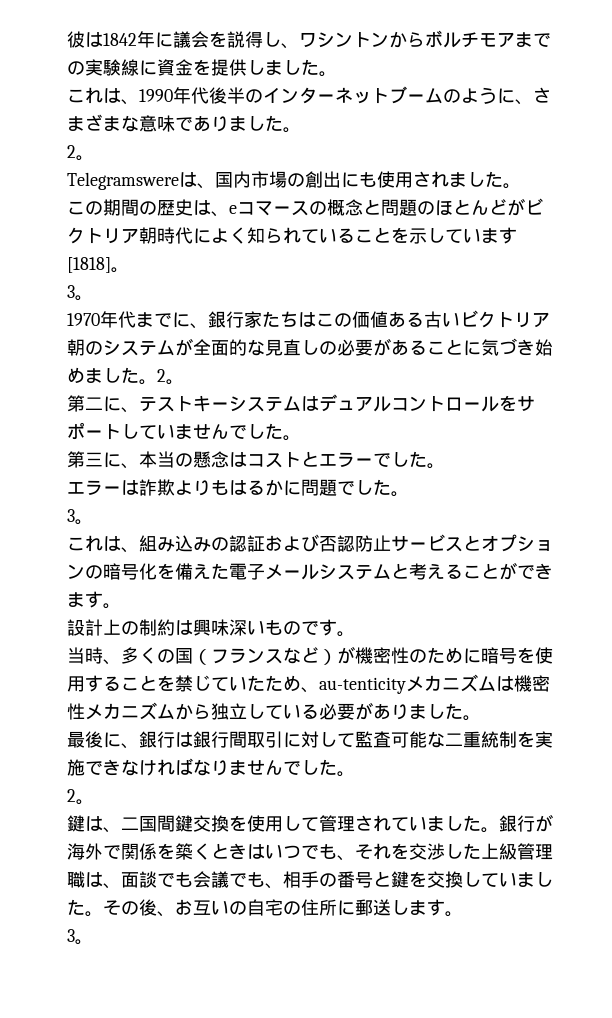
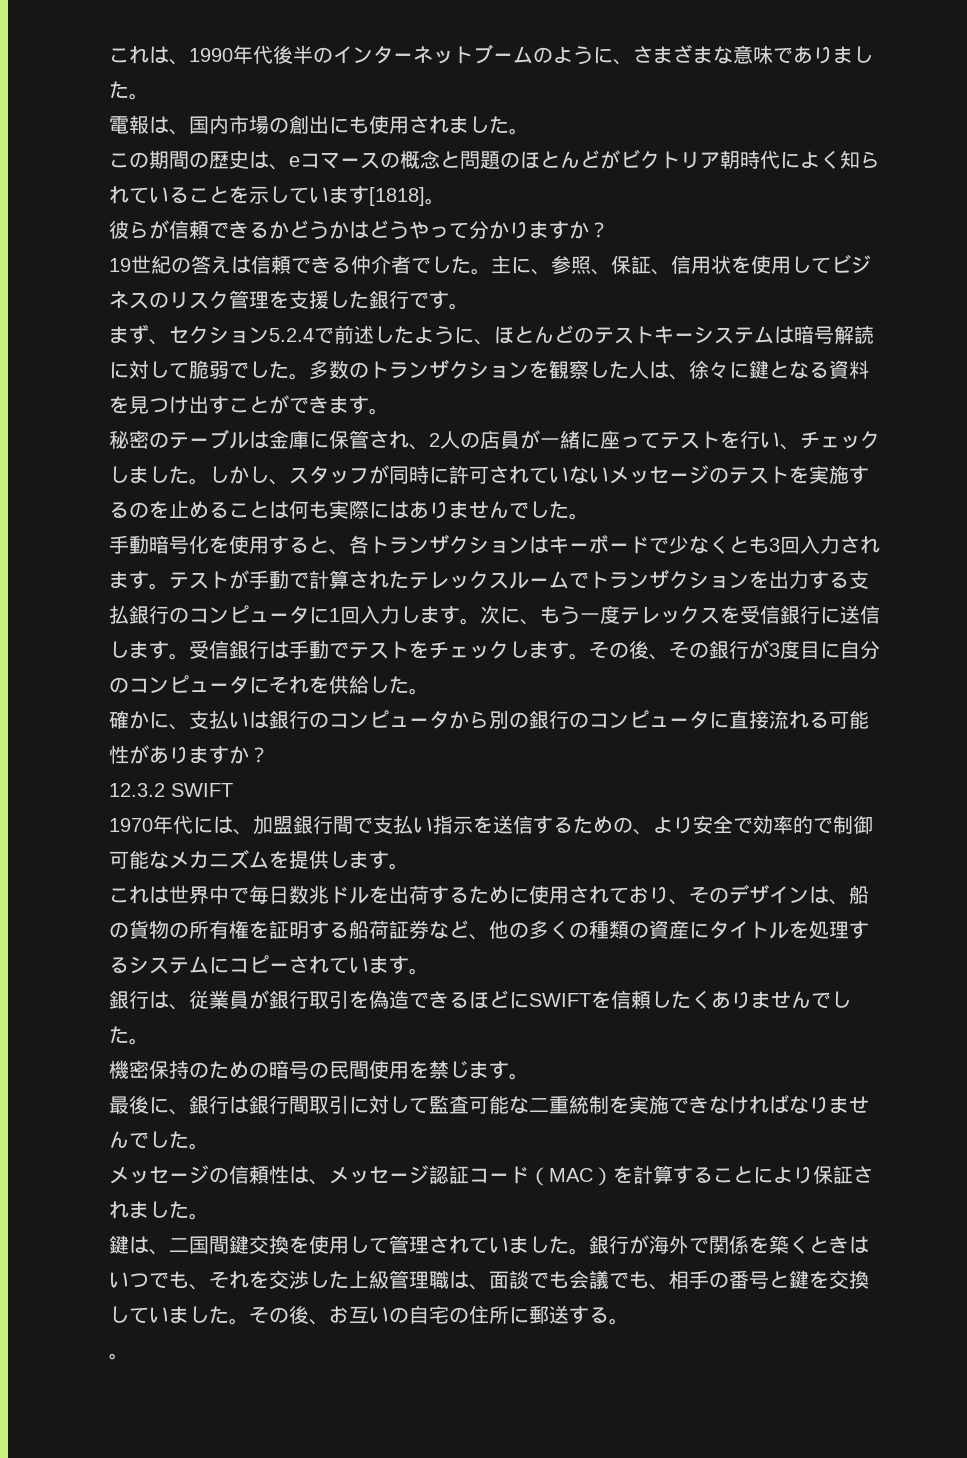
[67,30,551,49] [67,59,337,77] 彼は1842年に議会を説得し、ワシントンからボルチモアまでの実験線に資金を提供しました。 // -> (109, 55) none
[67,145,94,161] [67,172,179,190] 2。 // Telegramswere -> [109,115,149,134] 電報
[67,285,93,301] [67,310,550,329] [67,338,553,356] [67,367,184,385] [67,395,139,413] 3。 // 1970年代までに、銀行家たちはこの価値ある古いビクトリア朝のシステムが全面的な見直しの必要があることに気づき始めました。2。 // 第二に、 -> [109,220,609,240] [109,254,871,275] [109,290,469,310] [109,324,594,345] 彼らが信頼できるかどうかはどうやって分かりますか？ // 19世紀の答えは信頼できる仲介者でした。主に、参照、保証、信用状を使用してビジネスのリスク管理を支援した銀行です。 // まず、セクション5.2.4で前述したように、ほとんどの
[319,394,535,412] [67,422,301,441] [67,451,445,469] [67,479,409,497] [67,509,93,525] [67,534,553,553] [67,562,553,580] [67,591,121,609] [67,619,355,637] [67,646,553,665] [67,674,550,694] [67,702,463,720] デュアルコントロールをサポートしていませんでした。 // 第三に、本当の懸念はコストとエラーでした。 // エラーは詐欺よりもはるかに問題でした。 // 3。 // これは、組み込みの認証および否認防止サービスとオプションの暗号化を備えた電子メールシステムと考えることができます。 // 設計上の制約は興味深いものです。 // 当時、多くの国（フランスなど）が機密性のために暗号を使用することを禁じていたため、au-tenticityメカニズムは機密性メカニズムから独立している必要がありました -> [794,325,874,344] [109,359,869,380] [109,395,389,415] [109,429,880,450] [109,465,869,485] [109,500,589,520] [109,534,880,555] [109,569,869,590] [109,605,880,625] [109,640,880,660] [109,675,429,695] [109,710,869,730] [109,745,269,764] [109,783,233,797] [109,815,873,835] [109,849,409,870] [109,884,869,905] [109,920,869,940] [109,955,429,975] [109,990,851,1010] [109,1026,149,1045] [109,1060,509,1079] 暗号解読に対して脆弱でした。多数のトランザクションを観察した人は、徐々に鍵となる資料を見つけ出すことができます。 // 秘密のテーブルは金庫に保管され、2人の店員が一緒に座ってテストを行い、チェックしました。しかし、スタッフが同時に許可されていないメッセージのテストを実施するのを止めることは何も実際にはありませんでした。 // 手動暗号化を使用すると、各トランザクションはキーボードで少なくとも3回入力されます。テストが手動で計算されたテレックスルームでトランザクションを出力する支払銀行のコンピュータに1回入力します。次に、もう一度テレックスを受信銀行に送信します。受信銀行は手動でテストをチェックします。その後、その銀行が3度目に自分のコンピュータにそれを供給した。 // 確かに、支払いは銀行のコンピュータから別の銀行のコンピュータに直接流れる可能性がありますか？ // 12.3.2 SWIFT // 1970年代には、加盟銀行間で支払い指示を送信するための、より安全で効率的で制御可能なメカニズムを提供します。 // これは世界中で毎日数兆ドルを出荷するために使用されており、そのデザインは、船の貨物の所有権を証明する船荷証券など、他の多くの種類の資産にタイトルを処理するシステムにコピーされています。 // 銀行は、従業員が銀行取引を偽造できるほどにSWIFTを信頼したくありませんでした。 // 機密保持のための暗号の民間使用を禁じます
[67,789,76,802] 2 -> [109,1165,873,1186] [109,1201,189,1219] メッセージの信頼性は、メッセージ認証コード（MAC）を計算することにより保証されました
[391,899,463,917] [67,929,75,942] します。 // 3 -> [569,1306,629,1325] する。 //

